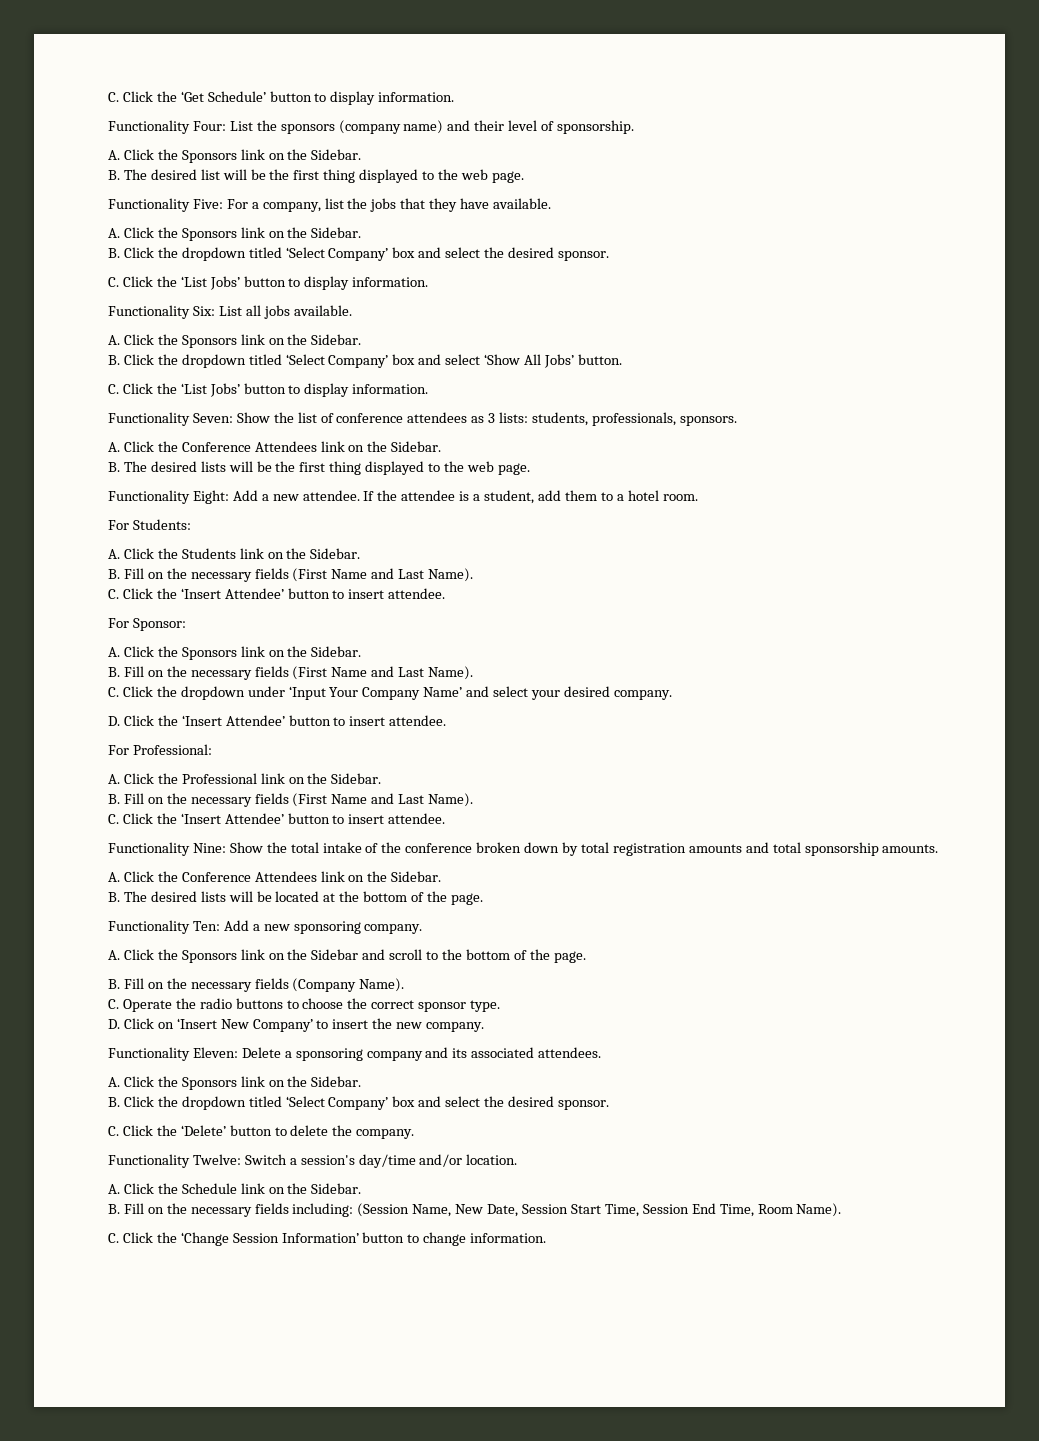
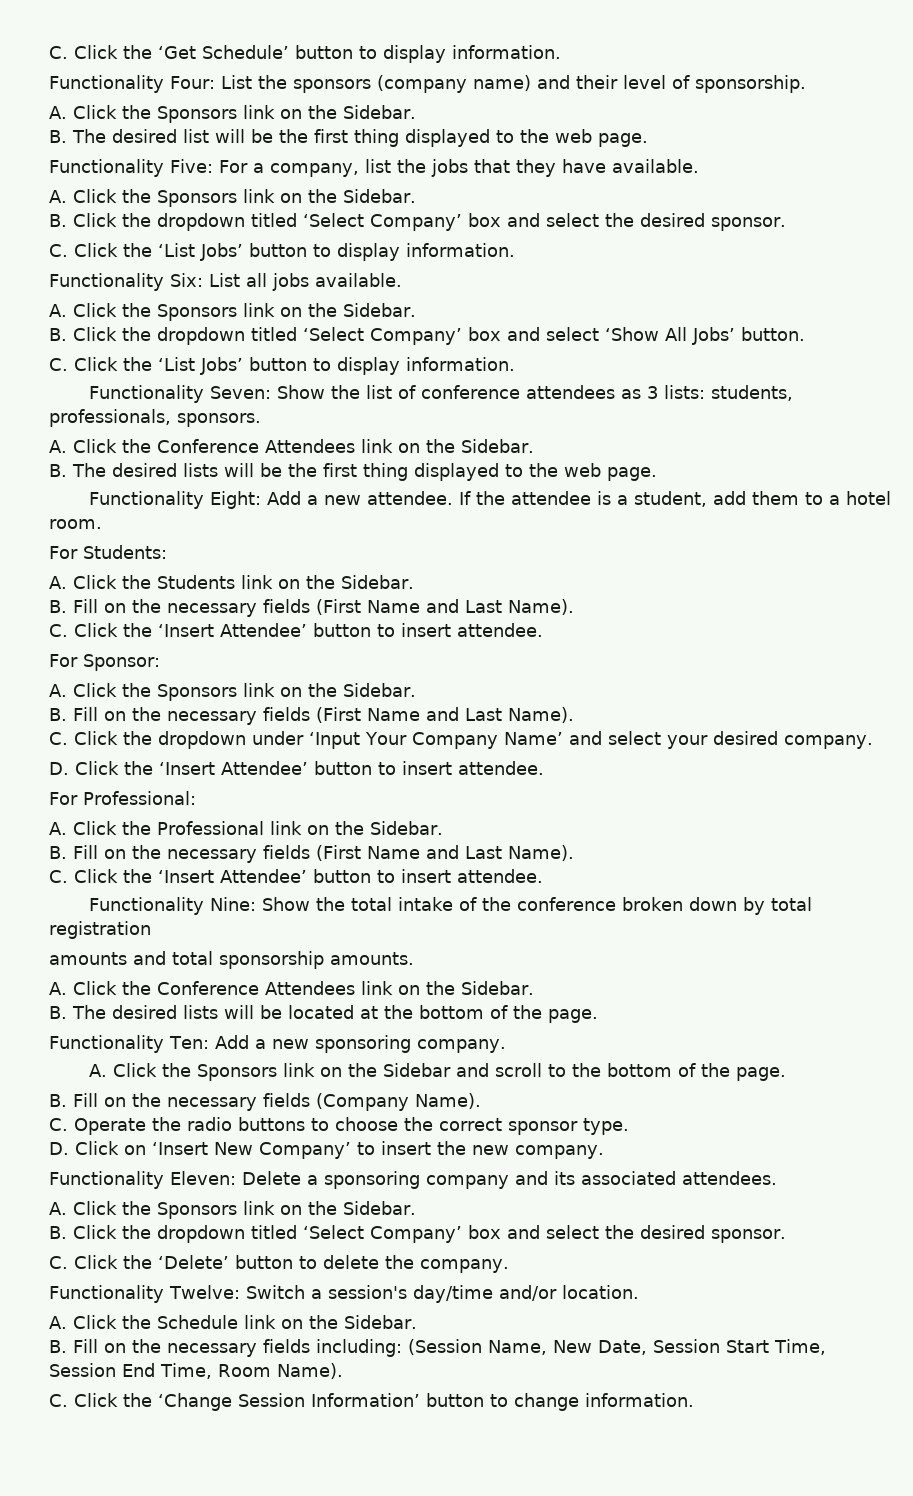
(686, 849) none -> (151, 930) //

